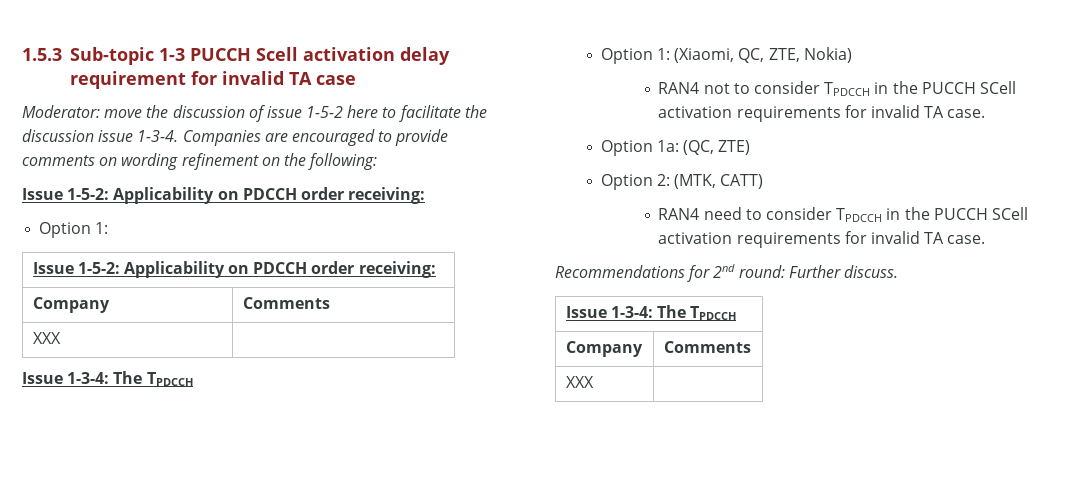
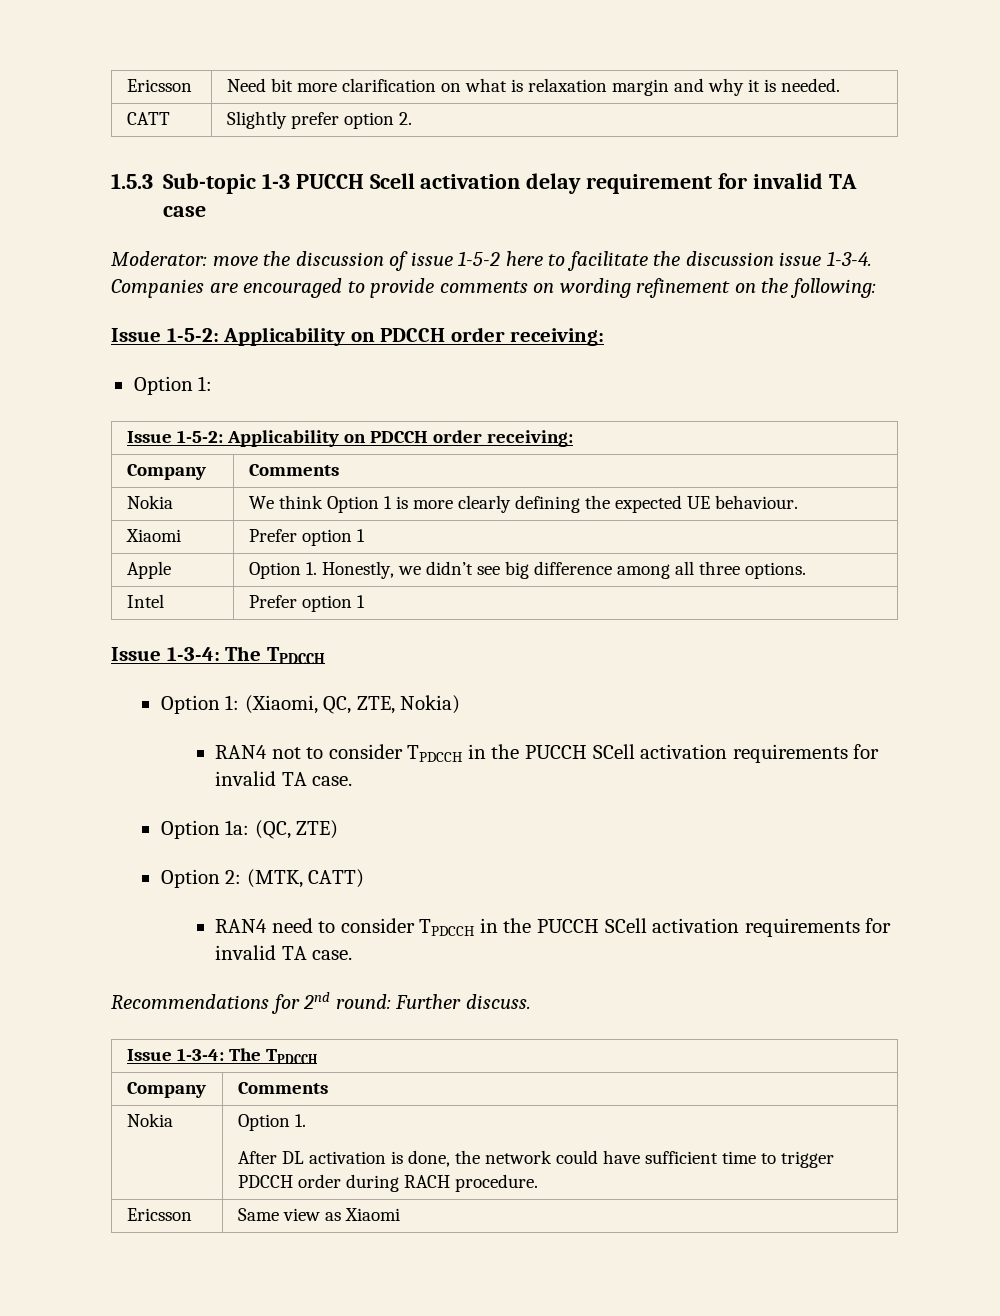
(22, 54) none -> [126,79,192,92] [226,78,840,96] [126,112,170,125] [226,111,412,129] Ericsson | Need bit more clarification on what is relaxation margin and why it is needed. // CATT | Slightly prefer option 2. //
[32,332,61,344] XXX | -> [126,495,173,509] [248,495,798,513] [125,529,181,542] [248,529,365,546] [126,561,171,579] [248,561,806,579] [126,594,164,608] [248,595,365,612] Nokia | We think Option 1 is more clearly defining the expected UE behaviour. // Xiaomi | Prefer option 1 // Apple | Option 1. Honestly, we didn’t see big difference among all three options. // Intel | Prefer option 1
[565,376,594,388] XXX | -> [126,1113,173,1127] [237,1114,306,1131] [237,1150,834,1168] [237,1174,538,1192] [126,1208,192,1221] [237,1208,400,1221] Nokia | Option 1. // After DL activation is done, the network could have sufficient time to trigger PDCCH order during RACH procedure. // Ericsson | Same view as Xiaomi

